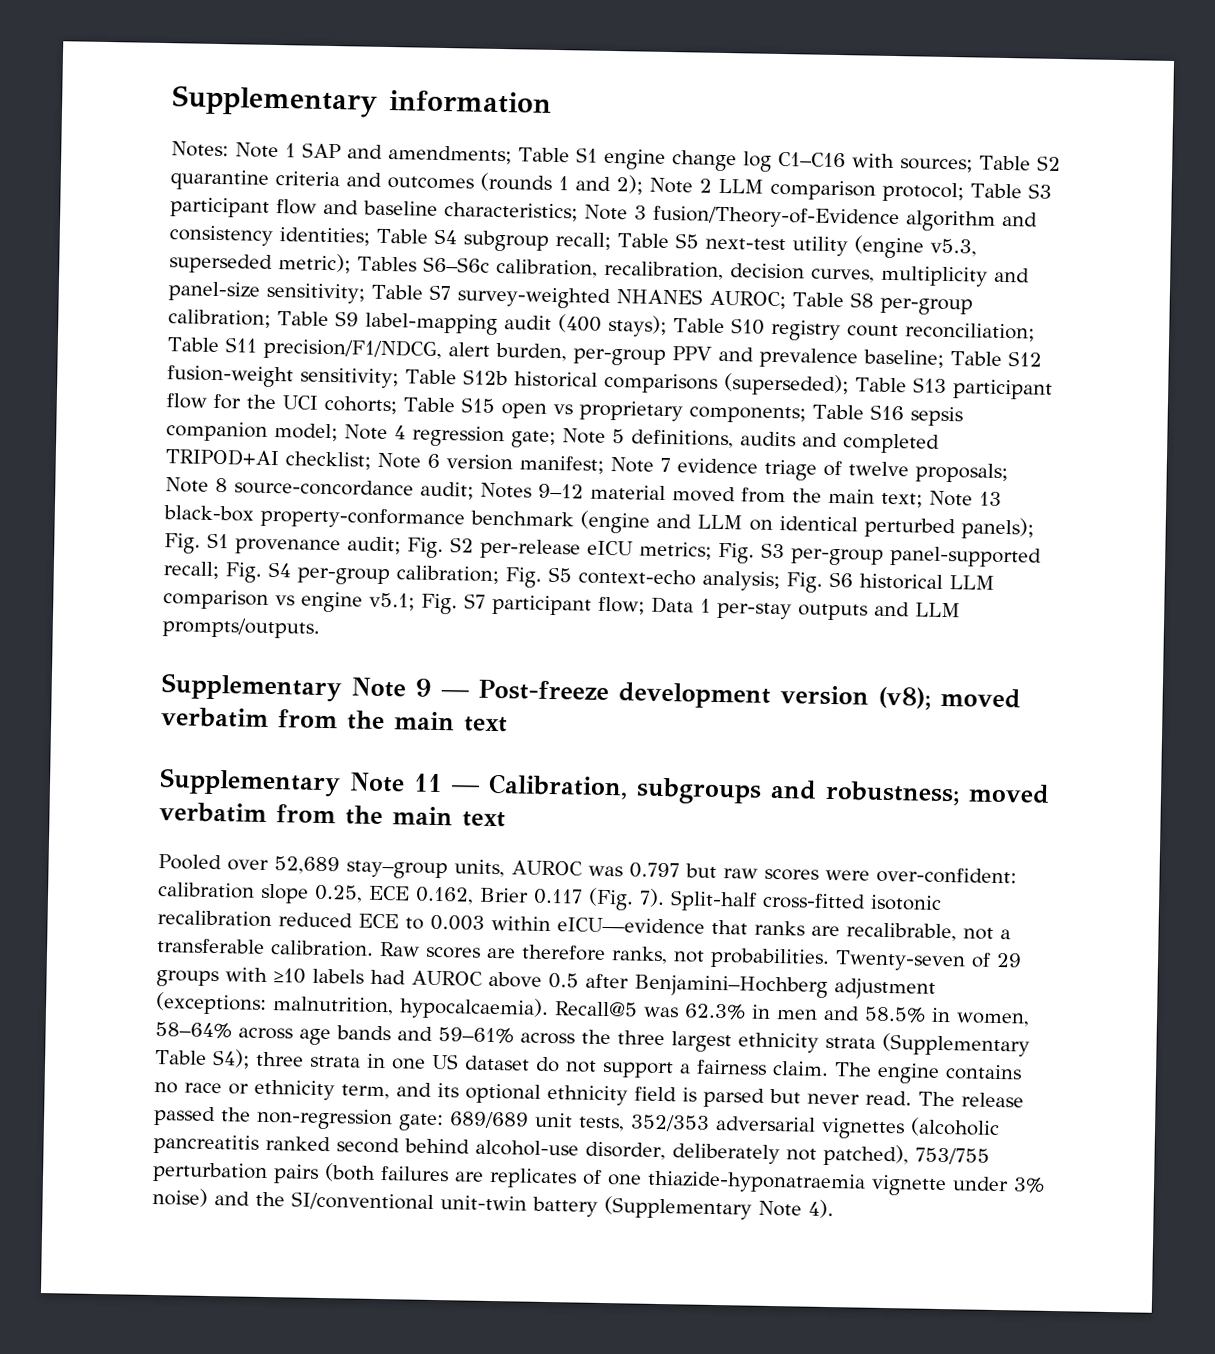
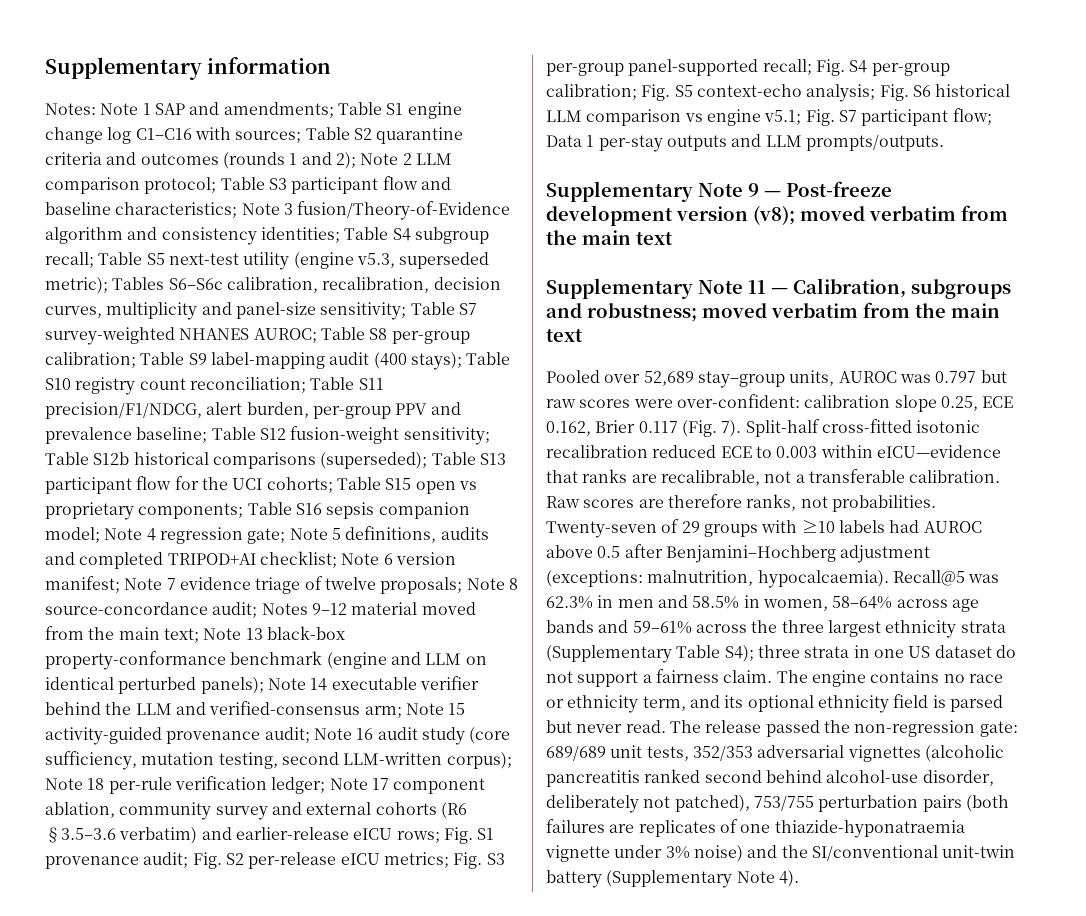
(1034, 528) none -> [267,676,479,691] [45,701,466,718] [45,727,511,745] [45,751,512,770] [45,776,486,794] [45,802,467,820] [45,827,440,844] Note 14 executable verifier behind the LLM and verified-consensus arm; Note 15 activity-guided provenance audit; Note 16 audit study (core sufficiency, mutation testing, second LLM-written corpus); Note 18 per-rule verification ledger; Note 17 component ablation, community survey and external cohorts (R6 §3.5–3.6 verbatim) and earlier-release eICU rows;

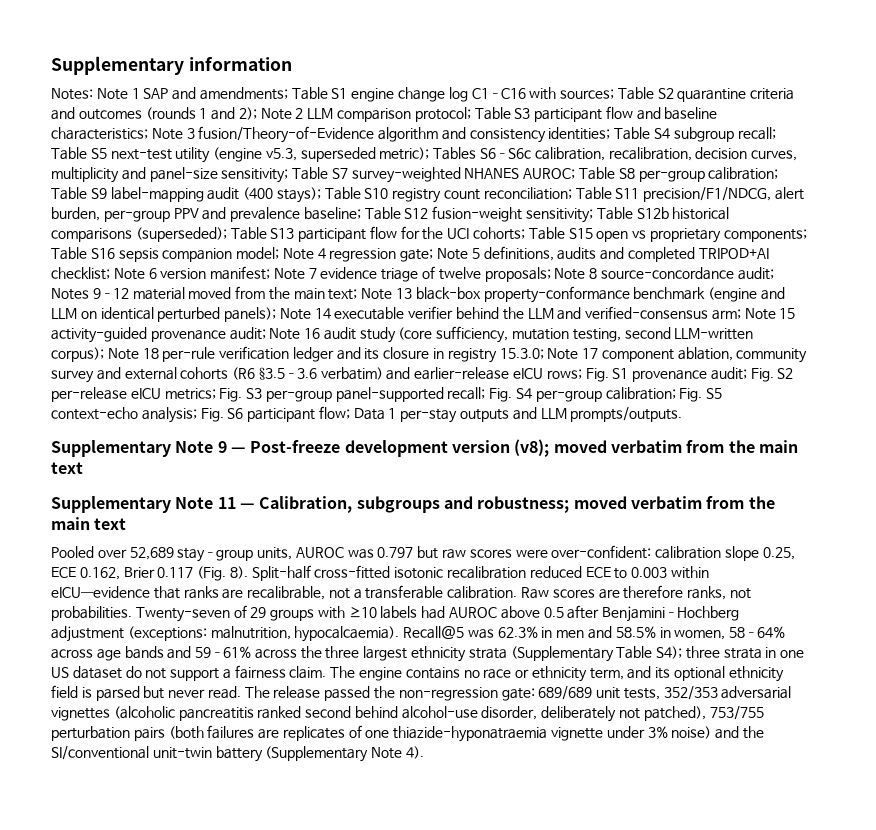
[271,777,326,794] ledger; -> [292,347,544,363] ledger and its closure in registry 15.3.0;
[935,84,1011,97] [546,109,857,126] historical LLM comparison vs engine v5.1; Fig. S7 -> (244, 413) none
[721,420,742,437] 7). -> [229,566,248,579] 8).

